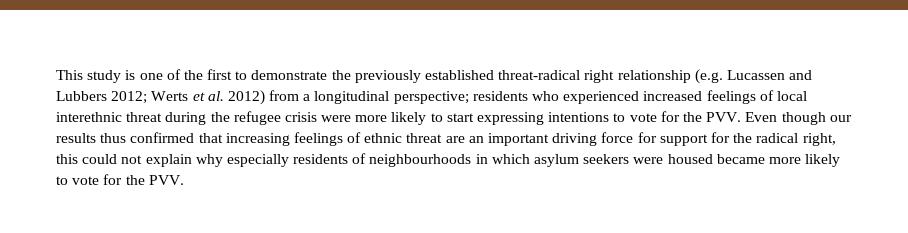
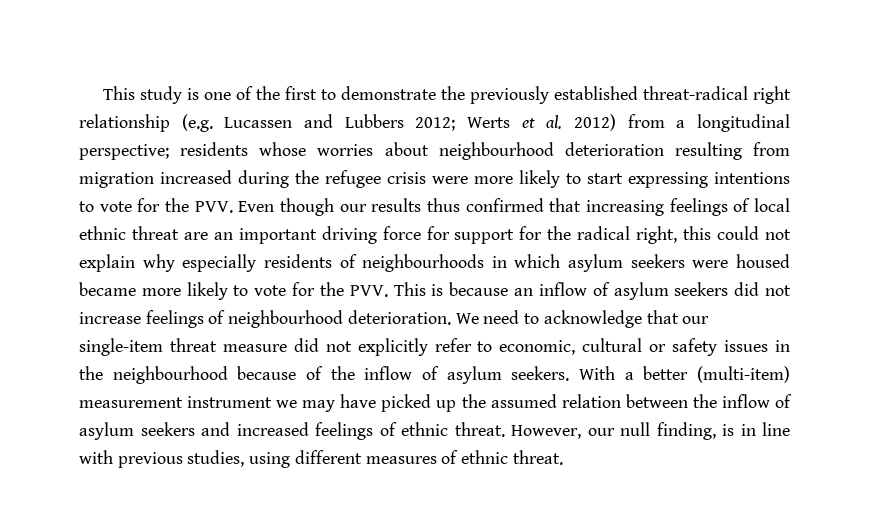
[532,90,807,104] [56,112,163,122] who experienced increased feelings of local interethnic threat -> [259,142,790,160] [79,170,232,188] whose worries about neighbourhood deterioration resulting from migration increased
(362, 137) none -> [754,198,790,212] local
(184, 180) none -> [393,282,792,300] [79,310,710,328] [79,338,790,356] [79,366,790,384] [79,394,793,412] [79,422,790,440] [79,450,563,468] This is because an inflow of asylum seekers did not increase feelings of neighbourhood deterioration. We need to acknowledge that our single-item threat measure did not explicitly refer to economic, cultural or safety issues in the neighbourhood because of the inflow of asylum seekers. With a better (multi-item) measurement instrument we may have picked up the assumed relation between the inflow of asylum seekers and increased feelings of ethnic threat. However, our null finding, is in line with previous studies, using different measures of ethnic threat.

